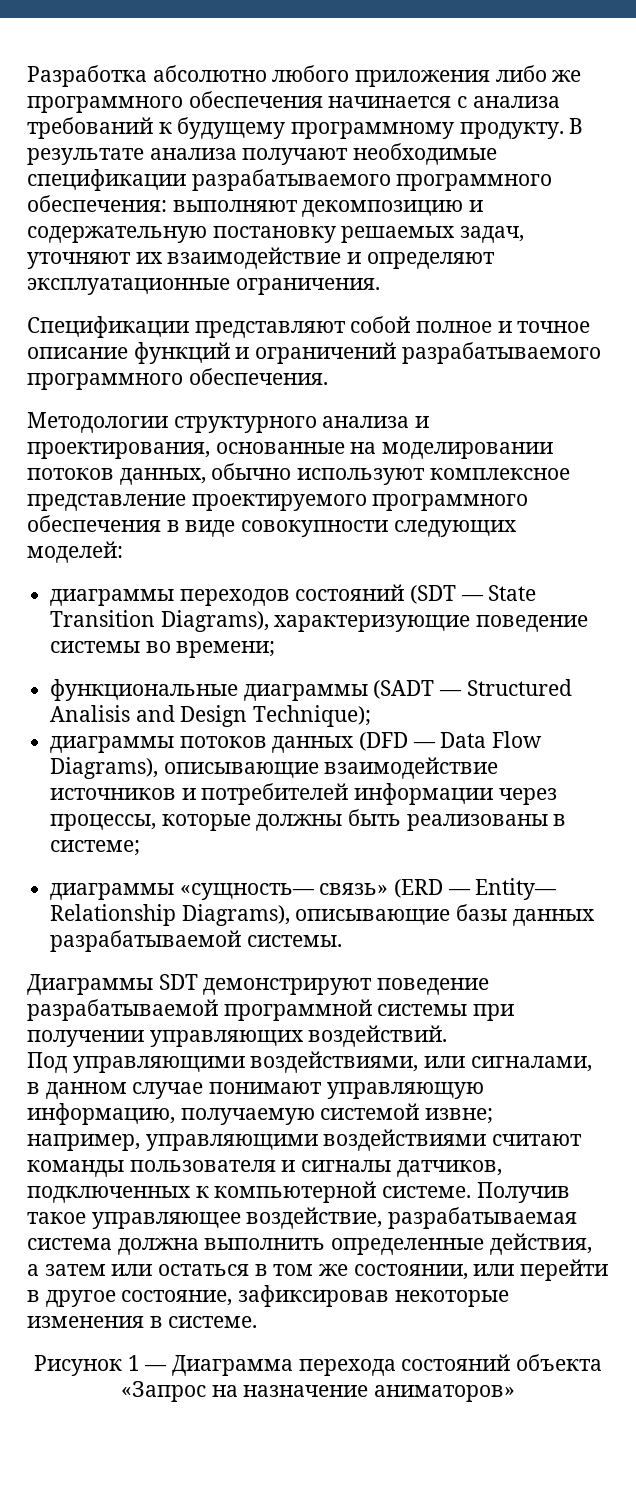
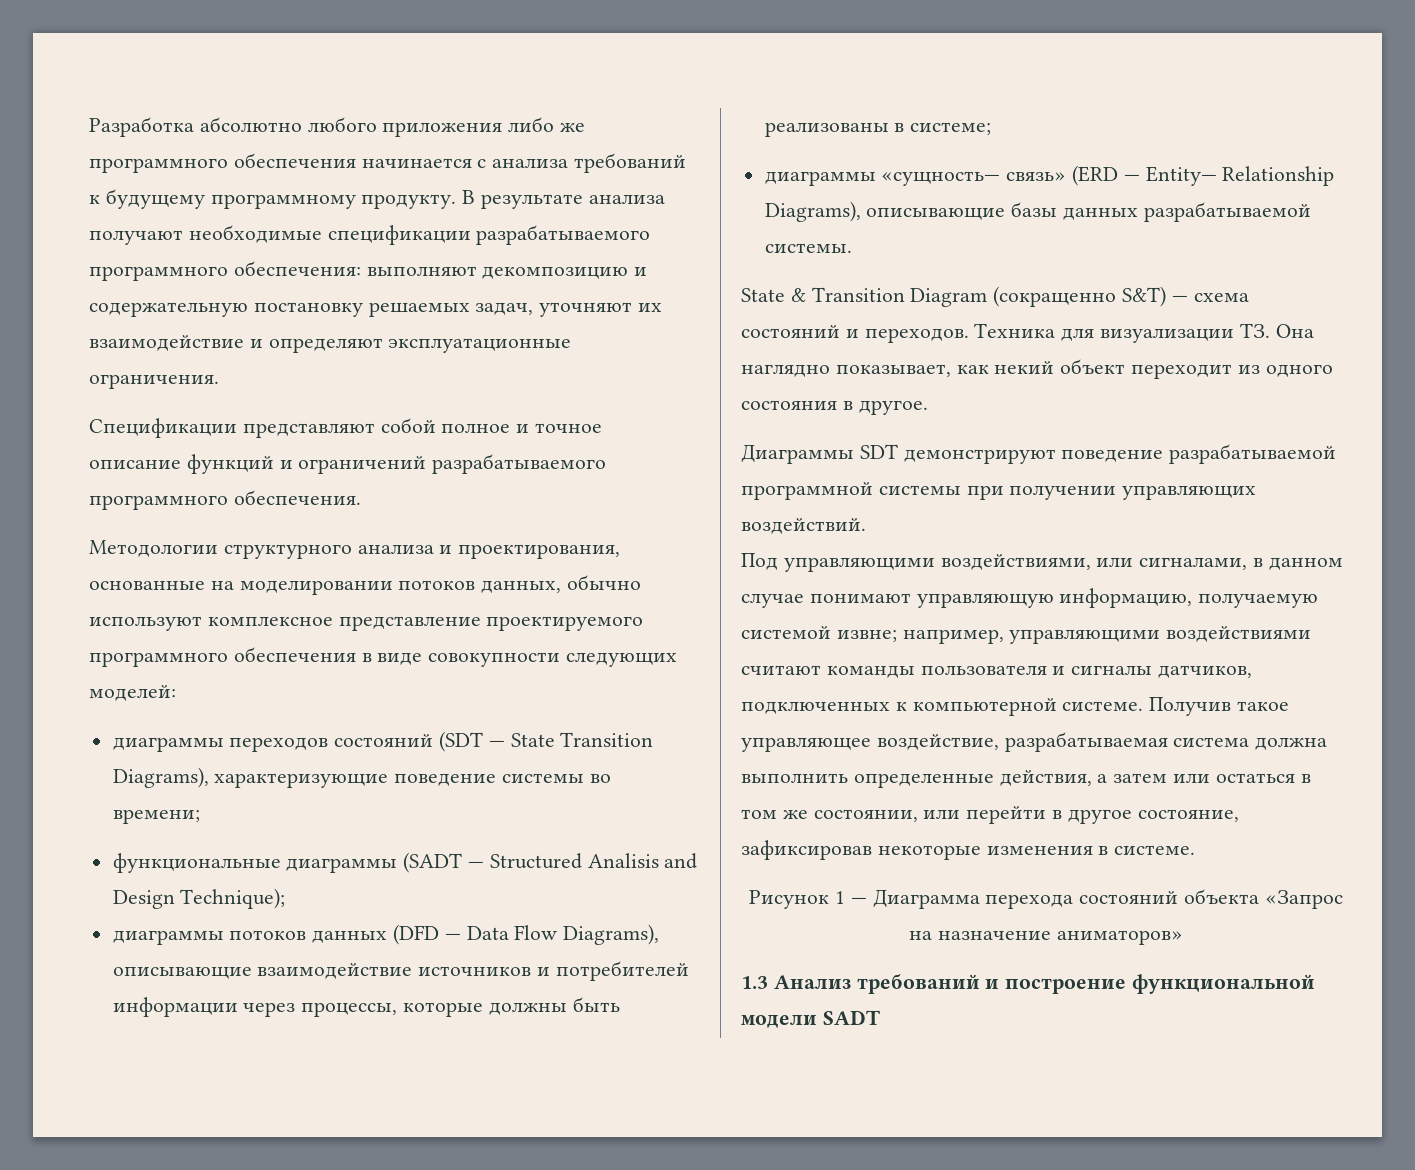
(342, 941) none -> [741,286,1249,307] [741,323,1314,343] [741,359,1333,379] [741,400,928,415] // State & Transition Diagram (сокращенно S&T) — схема состояний и переходов. Техника для визуализации ТЗ. Она наглядно показывает, как некий объект переходит из одного состояния в другое.
(516, 1393) none -> [741,974,1316,994] [741,1010,880,1028] // 1.3 Анализ требований и построение функциональной модели SADT

